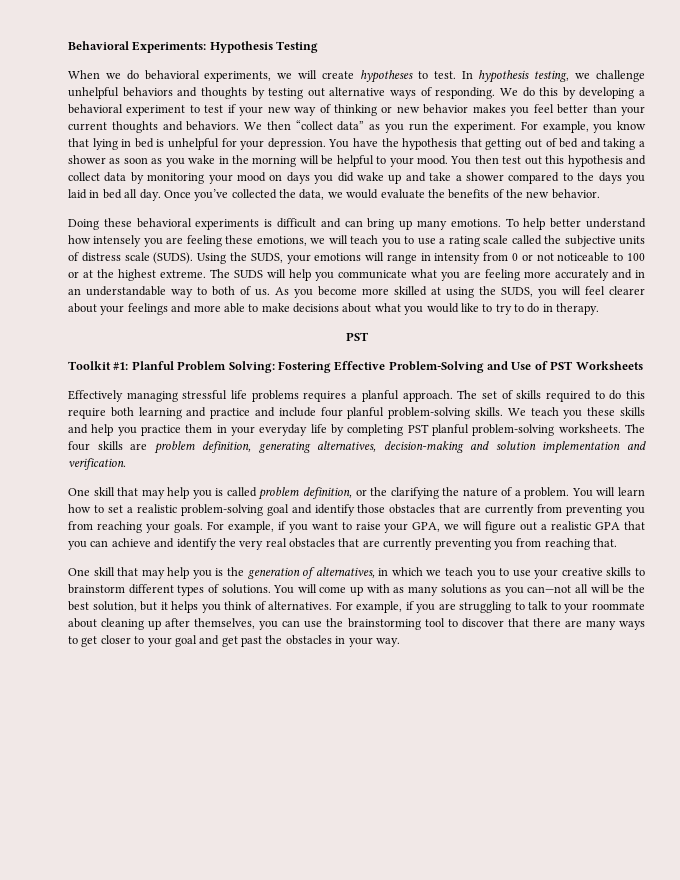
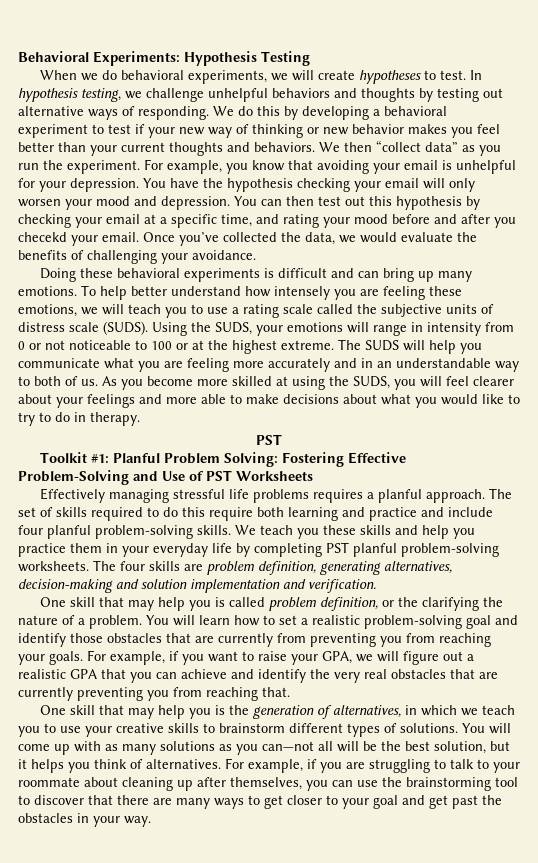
[92,138,154,150] lying in bed -> [317,160,438,174] avoiding your email
[460,138,646,150] [68,155,472,167] that getting out of bed and taking a shower as soon as you wake in the morning will be helpful to your mood. You -> [297,178,475,192] [18,196,282,210] checking your email will only worsen your mood and depression. You can
[626,155,647,165] [68,172,645,184] [68,189,161,201] and collect data by monitoring your mood on days you did wake up and take a shower compared to the days you laid in bed all day. -> [466,196,480,210] [18,214,516,228] [18,232,139,246] by checking your email at a specific time, and rating your mood before and after you checekd your email.
[506,189,600,199] the new behavior. -> [87,250,256,264] challenging your avoidance.

